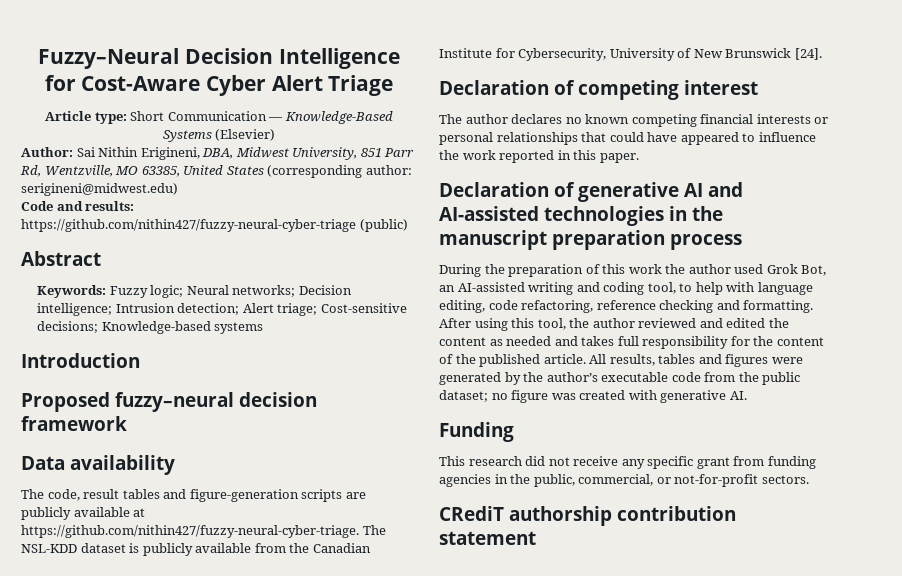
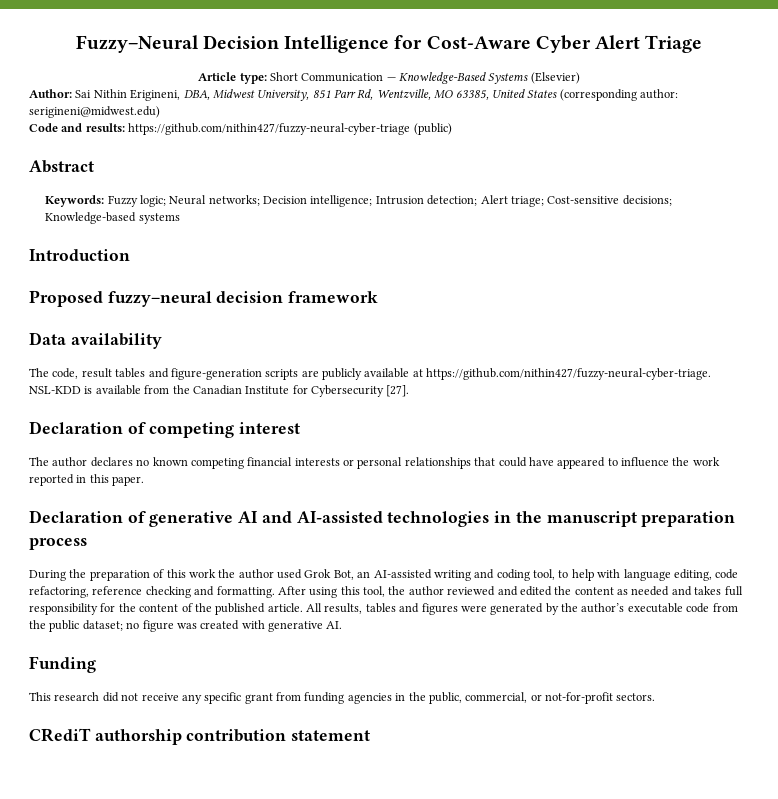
[362,525,386,535] [21,543,193,556] The NSL-KDD dataset is publicly -> [29,386,93,394] NSL-KDD is
[518,48,822,61] Cybersecurity, University of New Brunswick [24]. -> [311,385,410,397] Cybersecurity [27].

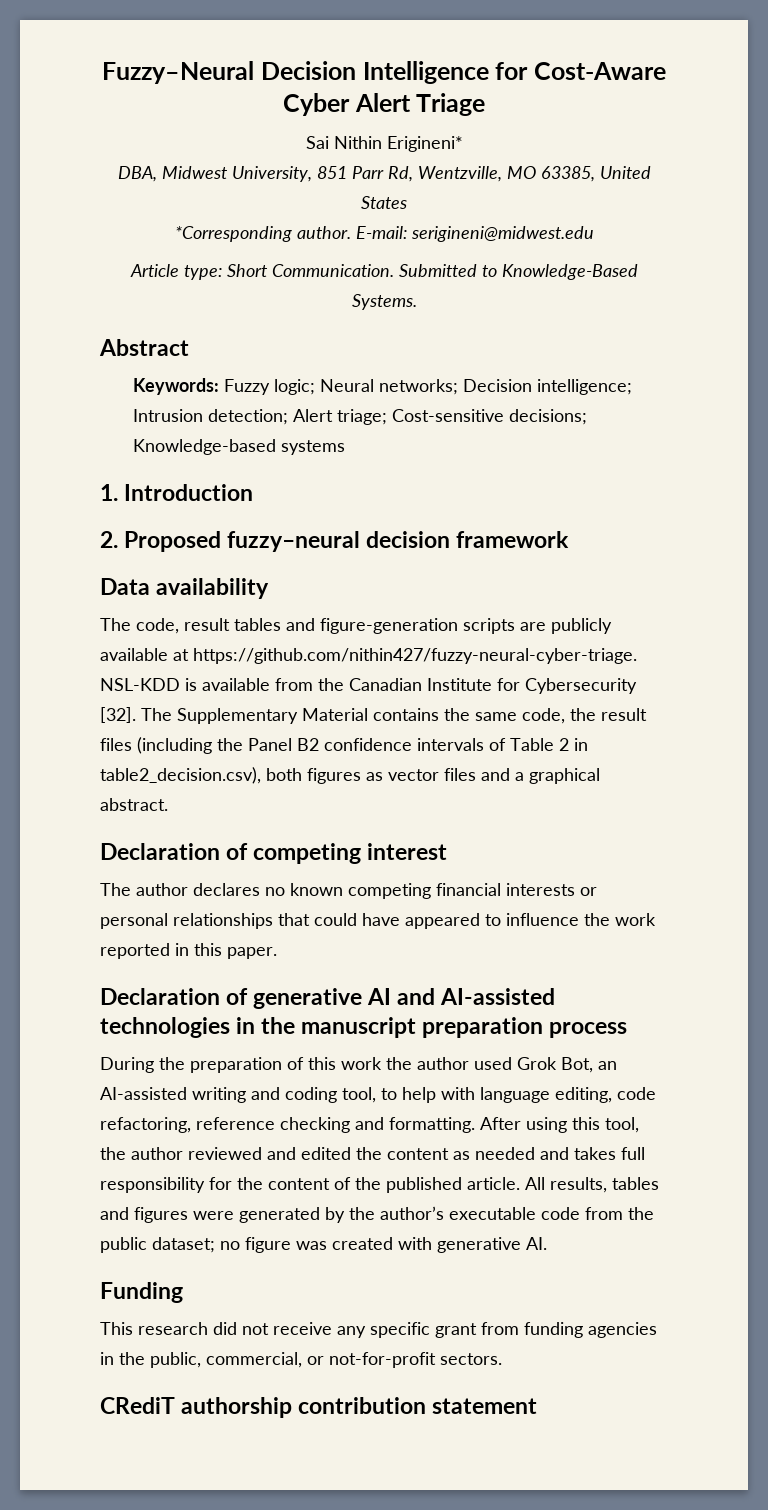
[198,72,580,84] [29,89,72,98] Article type: Short Communication — Knowledge-Based Systems (Elsevier) // Author: -> (486, 104) none
[130,89,181,101] Erigineni, -> [386,136,463,152] Erigineni* //
[559,89,678,101] [29,106,160,118] [29,123,452,135] (corresponding author: serigineni@midwest.edu) // Code and results: https://github.com/nithin427/fuzzy-neural-cyber-triage (public) -> [174,226,594,242] [129,264,638,280] [351,294,417,310] // *Corresponding author. E-mail: serigineni@midwest.edu // Article type: Short Communication. Submitted to Knowledge-Based Systems.
(180, 218) none -> [100,484,118,501] 1.
(130, 255) none -> [100,531,118,548] 2.
[386,385,410,397] [27]. -> [100,707,647,724] [100,737,588,754] [100,767,600,784] [100,798,168,811] [32]. The Supplementary Material contains the same code, the result files (including the Panel B2 confidence intervals of Table 2 in table2_decision.csv), both figures as vector files and a graphical abstract.

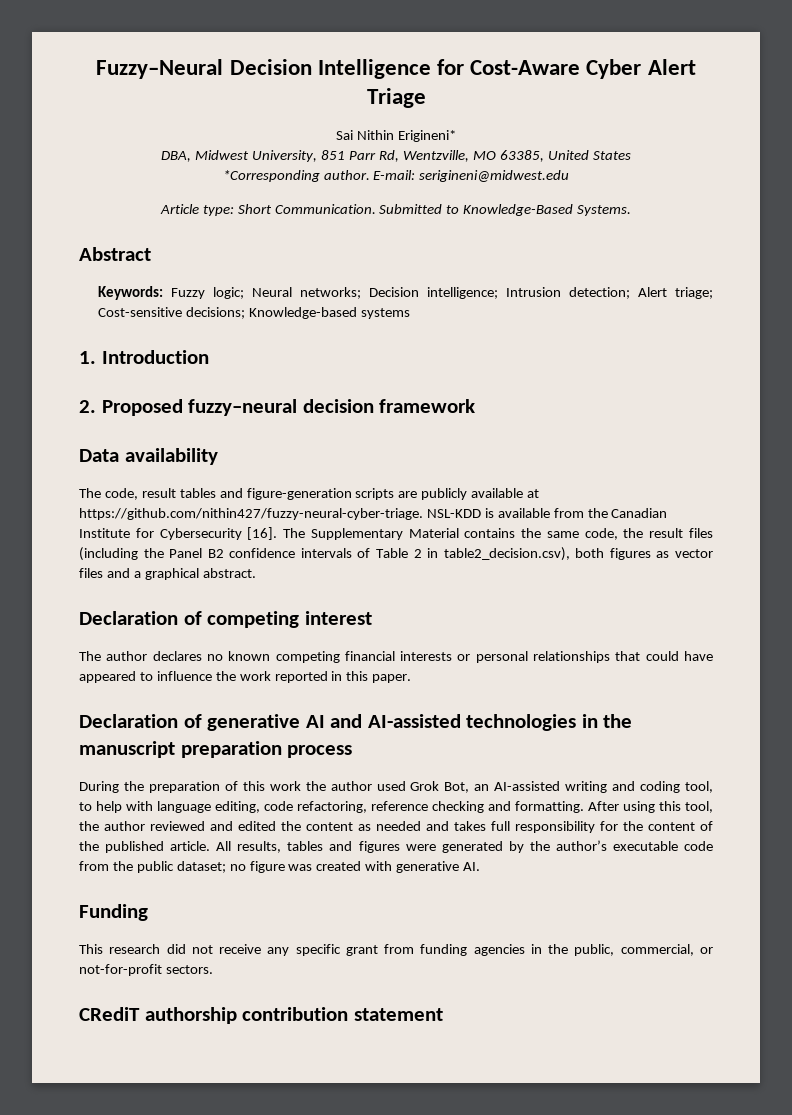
[100,707,136,723] [32]. -> [247,527,278,540] [16].

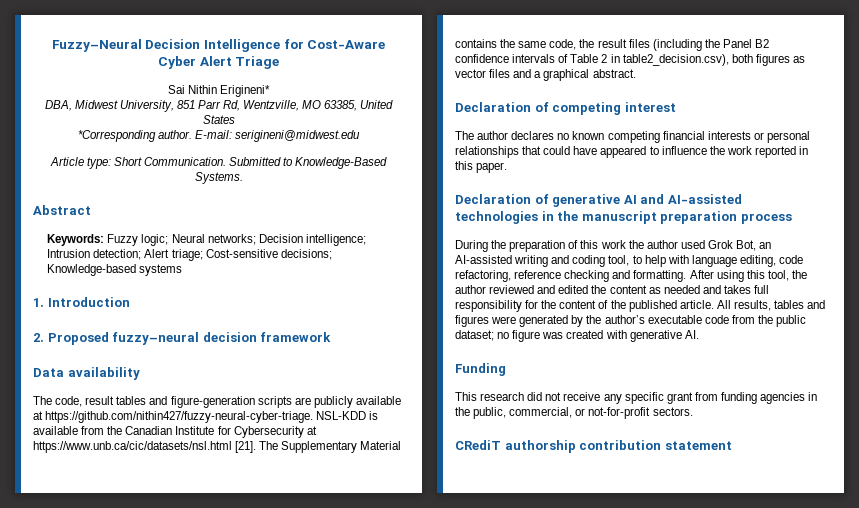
[247,527,278,540] [16]. -> [306,426,317,435] [33,441,257,453] at https://www.unb.ca/cic/datasets/nsl.html [21].

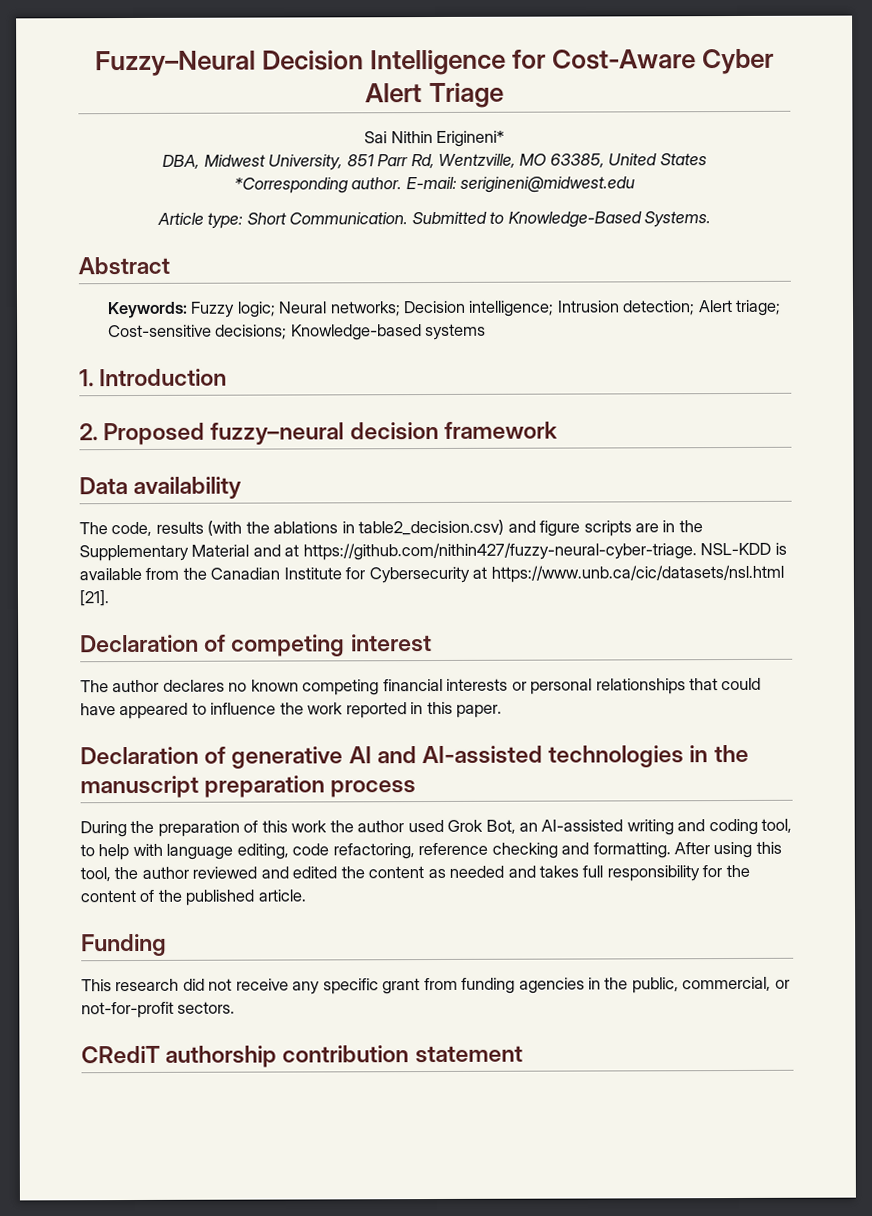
[85,396,401,408] result tables and figure-generation scripts are publicly available -> [155,519,703,537] [79,544,281,562] results (with the ablations in table2_decision.csv) and figure scripts are in the Supplementary Material and
[259,441,402,453] [455,39,770,51] [455,54,805,66] [455,69,636,81] The Supplementary Material contains the same code, the result files (including the Panel B2 confidence intervals of Table 2 in table2_decision.csv), both figures as vector files and a graphical abstract. -> (109, 598) none
[716,300,826,311] [455,315,807,327] [455,330,699,342] All results, tables and figures were generated by the author’s executable code from the public dataset; no figure was created with generative AI. -> (306, 895) none

